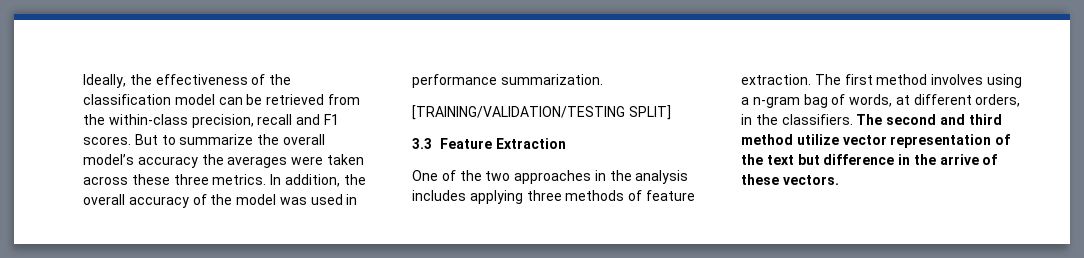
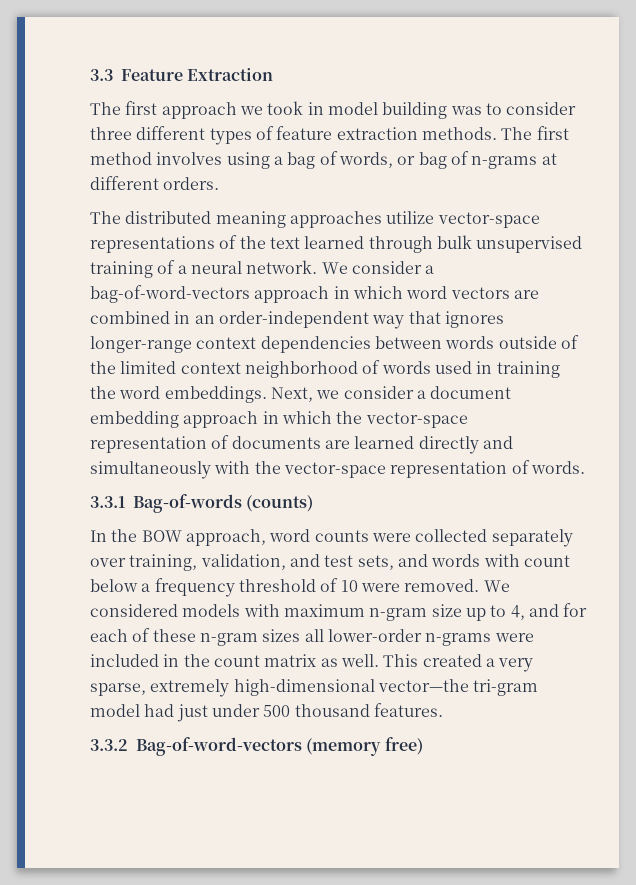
[83,74,292,88] [83,94,360,105] [83,114,339,128] [83,134,325,145] [83,154,364,168] [83,174,366,187] [83,194,358,208] [412,74,603,88] [412,105,671,120] [412,138,566,149] [412,170,689,184] [412,190,695,204] [741,74,811,85] Ideally, the effectiveness of the classification model can be retrieved from the within-class precision, recall and F1 scores. But to summarize the overall model’s accuracy the averages were taken across these three metrics. In addition, the overall accuracy of the model was used in performance summarization. // [TRAINING/VALIDATION/TESTING SPLIT] // 3.3 Feature Extraction // One of the two approaches in the analysis includes applying three methods of feature extraction. -> [90,68,274,81] [90,101,577,119] [90,126,497,145] 3.3 Feature Extraction // The first approach we took in model building was to consider three different types of feature extraction methods.
[752,96,800,108] n-gram -> (283, 160) none
[895,94,1021,107] [741,114,1002,125] [741,134,1011,148] [741,154,998,165] [741,174,839,185] at different orders, in the classifiers. The second and third method utilize vector representation of the text but difference in the arrive of these vectors. -> [397,151,557,169] [90,176,220,190] [90,211,540,228] [90,235,583,253] [90,260,435,278] [90,285,539,303] [90,311,504,329] [90,335,579,353] [90,360,560,378] [90,386,512,403] [90,411,468,428] [90,435,513,454] [90,460,585,479] [90,494,314,513] [90,529,573,547] [90,554,570,571] [90,578,510,597] [90,603,588,621] [90,628,534,646] [90,654,534,672] [90,679,539,697] [90,703,443,722] [90,737,423,756] or bag of n-grams at different orders. // The distributed meaning approaches utilize vector-space representations of the text learned through bulk unsupervised training of a neural network. We consider a bag-of-word-vectors approach in which word vectors are combined in an order-independent way that ignores longer-range context dependencies between words outside of the limited context neighborhood of words used in training the word embeddings. Next, we consider a document embedding approach in which the vector-space representation of documents are learned directly and simultaneously with the vector-space representation of words. // 3.3.1 Bag-of-words (counts) // In the BOW approach, word counts were collected separately over training, validation, and test sets, and words with count below a frequency threshold of 10 were removed. We considered models with maximum n-gram size up to 4, and for each of these n-gram sizes all lower-order n-grams were included in the count matrix as well. This created a very sparse, extremely high-dimensional vector—the tri-gram model had just under 500 thousand features. // 3.3.2 Bag-of-word-vectors (memory free)

